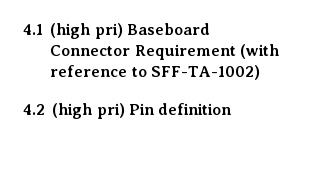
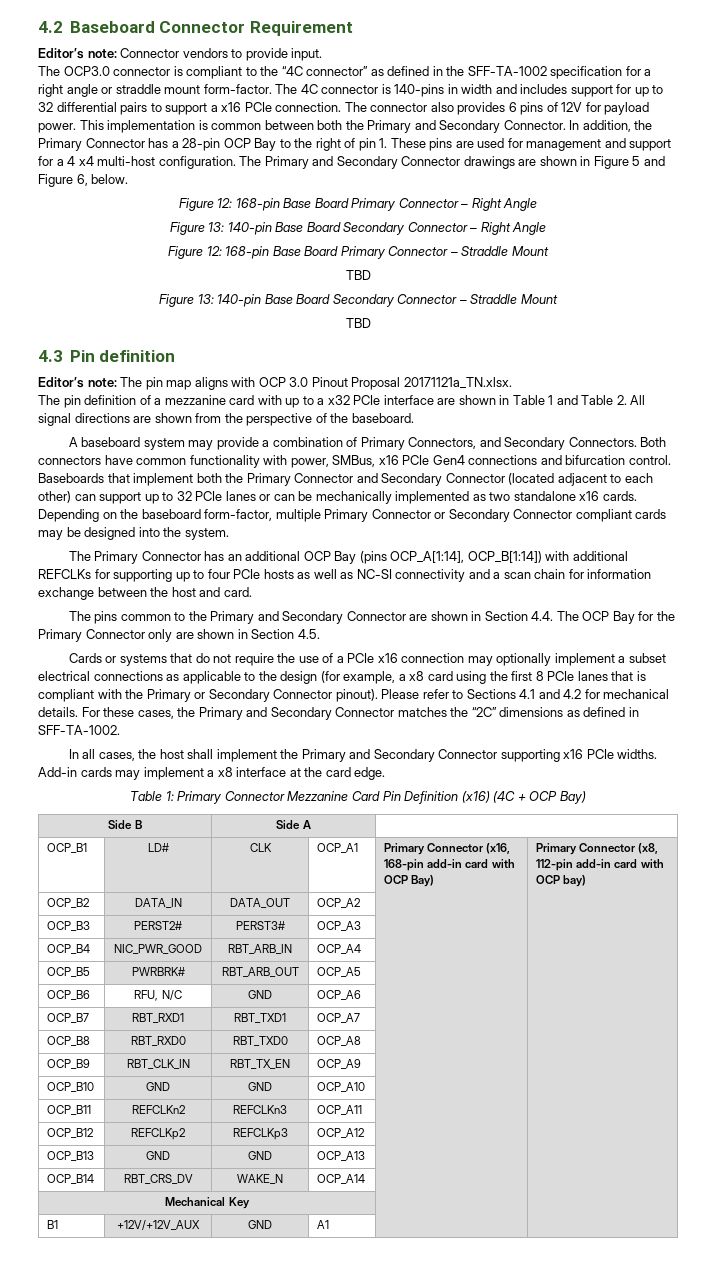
[23,23,123,39] 4.1 (high pri) -> [38,21,63,33] 4.2
[239,44,279,59] [50,65,260,80] [23,103,233,119] (with reference to SFF-TA-1002) // 4.2 (high pri) Pin definition -> [38,48,323,61] [38,66,652,79] [38,84,664,97] [38,102,650,115] [38,120,653,133] [38,138,672,151] [38,156,665,169] [38,174,129,187] [178,198,538,211] [169,222,547,235] [168,246,549,259] [345,270,371,280] [159,294,558,307] [345,318,371,328] [38,350,176,362] [38,377,512,390] [38,395,646,408] [38,413,414,426] [68,437,667,450] [38,455,671,468] [38,473,653,486] [38,491,637,504] [38,509,667,522] [38,527,229,540] [68,551,628,564] [38,569,652,582] [38,587,252,600] [68,611,675,624] [38,629,320,642] [68,653,666,666] [38,671,646,684] [38,689,670,702] [38,707,639,720] [38,725,120,735] [68,749,658,762] [38,767,386,780] [130,791,586,804] [108,820,143,829] [276,820,311,829] [47,843,88,853] [147,843,169,852] [249,843,272,852] [317,843,359,853] [384,843,511,855] [384,859,515,871] [384,875,435,887] [536,843,659,855] [536,859,664,871] [536,875,587,887] [47,898,90,908] [134,898,182,908] [230,898,290,908] [317,898,361,908] [47,921,91,931] [134,921,182,930] [235,921,285,930] [317,921,362,931] [47,944,91,954] [114,944,202,954] [228,944,292,954] [317,944,362,954] [47,967,91,977] [131,967,185,976] [221,967,299,977] [317,967,362,977] [47,990,91,1000] [134,990,182,1001] [248,990,272,999] [317,990,362,1000] [47,1013,90,1023] [132,1013,184,1023] [234,1013,286,1023] [317,1013,361,1023] [47,1036,91,1046] [130,1036,186,1046] [232,1036,288,1046] [317,1036,362,1046] [47,1059,91,1069] [126,1059,190,1069] [230,1059,290,1069] [317,1059,362,1069] [47,1082,95,1092] [146,1082,170,1091] [248,1082,272,1091] [317,1082,366,1092] [47,1105,92,1115] [131,1105,185,1114] [233,1105,287,1114] [317,1105,363,1115] [47,1128,94,1138] [131,1128,185,1140] [232,1128,288,1140] [317,1128,365,1138] [47,1151,95,1161] [146,1151,170,1160] [248,1151,272,1160] [317,1151,366,1161] [47,1174,95,1184] [123,1174,193,1184] [237,1174,283,1184] [317,1174,366,1184] [165,1197,250,1209] [47,1220,59,1229] [117,1220,200,1231] [248,1220,272,1229] [317,1220,330,1229] // Editor’s note: Connector vendors to provide input. // The OCP3.0 connector is compliant to the “4C connector” as defined in the SFF-TA-1002 specification for a right angle or straddle mount form-factor. The 4C connector is 140-pins in width and includes support for up to 32 differential pairs to support a x16 PCIe connection. The connector also provides 6 pins of 12V for payload power. This implementation is common between both the Primary and Secondary Connector. In addition, the Primary Connector has a 28-pin OCP Bay to the right of pin 1. These pins are used for management and support for a 4 x4 multi-host configuration. The Primary and Secondary Connector drawings are shown in Figure 5 and Figure 6, below. // Figure 12: 168-pin Base Board Primary Connector – Right Angle // Figure 13: 140-pin Base Board Secondary Connector – Right Angle // Figure 12: 168-pin Base Board Primary Connector – Straddle Mount // TBD // Figure 13: 140-pin Base Board Secondary Connector – Straddle Mount // TBD // 4.3 Pin definition // Editor’s note: The pin map aligns with OCP 3.0 Pinout Proposal 20171121a_TN.xlsx. // The pin definition of a mezzanine card with up to a x32 PCIe interface are shown in Table 1 and Table 2. All signal directions are shown from the perspective of the baseboard. // A baseboard system may provide a combination of Primary Connectors, and Secondary Connectors. Both connectors have common functionality with power, SMBus, x16 PCIe Gen4 connections and bifurcation control. Baseboards that implement both the Primary Connector and Secondary Connector (located adjacent to each other) can support up to 32 PCIe lanes or can be mechanically implemented as two standalone x16 cards. Depending on the baseboard form-factor, multiple Primary Connector or Secondary Connector compliant cards may be designed into the system. // The Primary Connector has an additional OCP Bay (pins OCP_A[1:14], OCP_B[1:14]) with additional REFCLKs for supporting up to four PCIe hosts as well as NC-SI connectivity and a scan chain for information exchange between the host and card. // The pins common to the Primary and Secondary Connector are shown in Section 4.4. The OCP Bay for the Primary Connector only are shown in Section 4.5. // Cards or systems that do not require the use of a PCIe x16 connection may optionally implement a subset electrical connections as applicable to the design (for example, a x8 card using the first 8 PCIe lanes that is compliant with the Primary or Secondary Connector pinout). Please refer to Sections 4.1 and 4.2 for mechanical details. For these cases, the Primary and Secondary Connector matches the “2C” dimensions as defined in SFF-TA-1002. // In all cases, the host shall implement the Primary and Secondary Connector supporting x16 PCIe widths. Add-in cards may implement a x8 interface at the card edge. // Table 1: Primary Connector Mezzanine Card Pin Definition (x16) (4C + OCP Bay) // Side B | Side A | // OCP_B1 | LD# | CLK | OCP_A1 | Primary Connector (x16, 168-pin add-in card with OCP Bay) | Primary Connector (x8, 112-pin add-in card with OCP bay) // OCP_B2 | DATA_IN | DATA_OUT | OCP_A2 | | // OCP_B3 | PERST2# | PERST3# | OCP_A3 | | // OCP_B4 | NIC_PWR_GOOD | RBT_ARB_IN | OCP_A4 | | // OCP_B5 | PWRBRK# | RBT_ARB_OUT | OCP_A5 | | // OCP_B6 | RFU, N/C | GND | OCP_A6 | | // OCP_B7 | RBT_RXD1 | RBT_TXD1 | OCP_A7 | | // OCP_B8 | RBT_RXD0 | RBT_TXD0 | OCP_A8 | | // OCP_B9 | RBT_CLK_IN | RBT_TX_EN | OCP_A9 | | // OCP_B10 | GND | GND | OCP_A10 | | // OCP_B11 | REFCLKn2 | REFCLKn3 | OCP_A11 | | // OCP_B12 | REFCLKp2 | REFCLKp3 | OCP_A12 | | // OCP_B13 | GND | GND | OCP_A13 | | // OCP_B14 | RBT_CRS_DV | WAKE_N | OCP_A14 | | // Mechanical Key | | // B1 | +12V/+12V_AUX | GND | A1 | |

